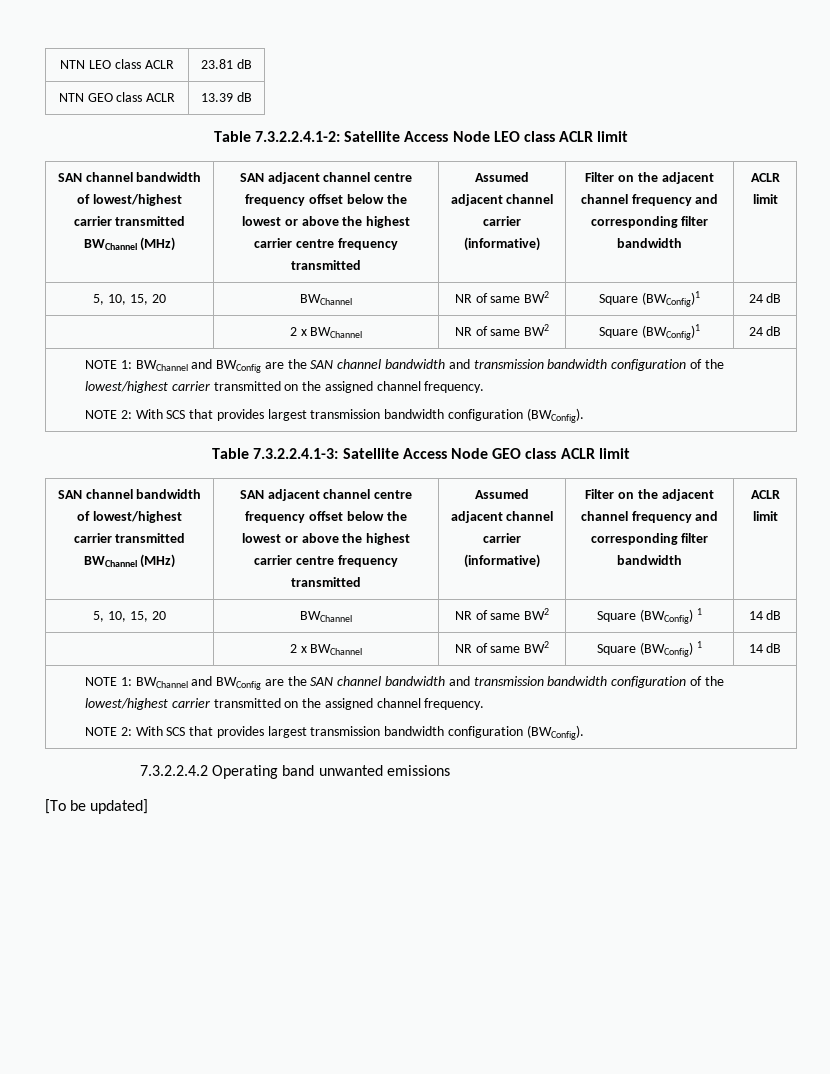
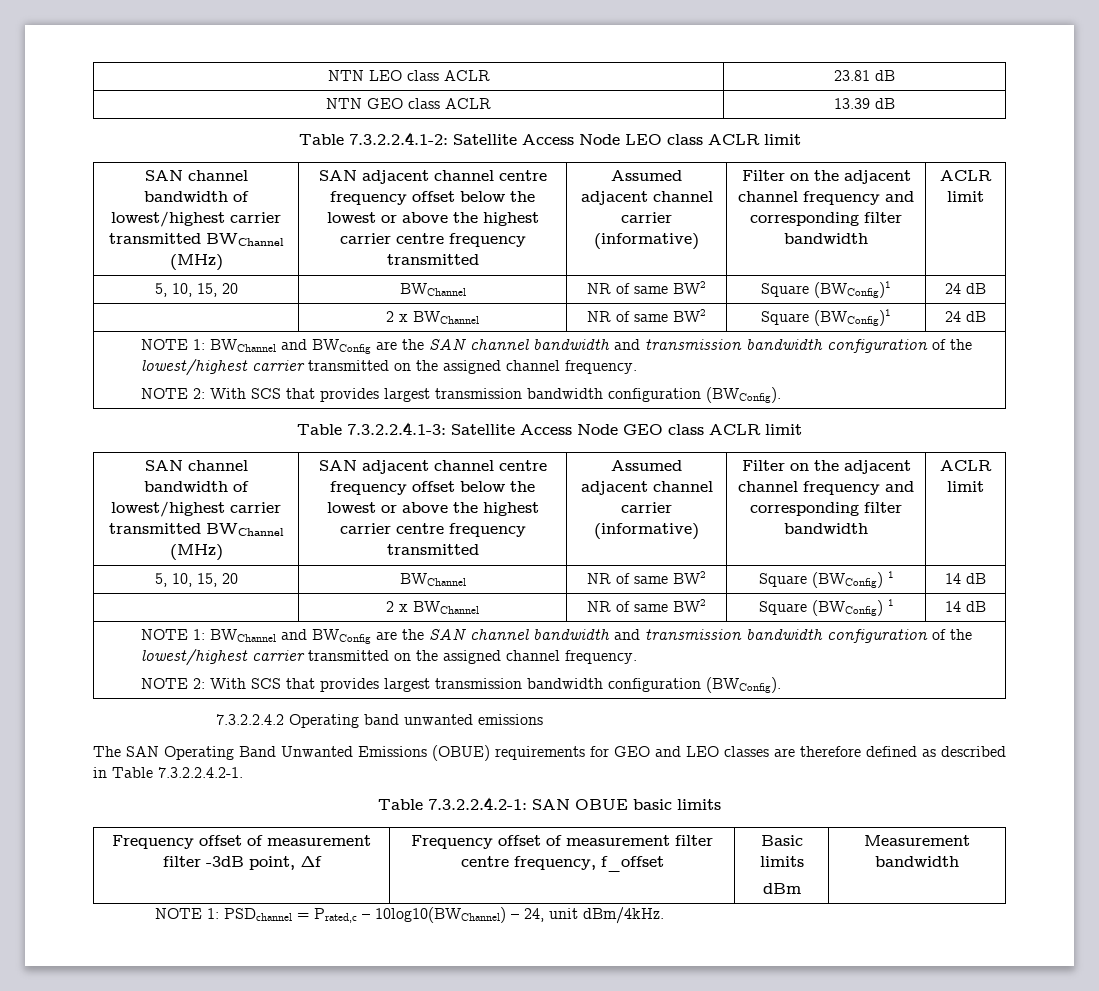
[45,799,149,814] [To be updated] -> [93,745,1006,761] [93,767,243,778] [378,797,721,810] [112,835,371,849] [162,856,322,870] [411,835,713,849] [460,856,664,872] [760,835,803,846] [759,856,804,867] [762,883,801,894] [864,835,970,846] [875,856,959,867] [154,907,664,924] The SAN Operating Band Unwanted Emissions (OBUE) requirements for GEO and LEO classes are therefore defined as described in Table 7.3.2.2.4.2-1. // Table 7.3.2.2.4.2-1: SAN OBUE basic limits // Frequency offset of measurement filter -3dB point, Δf | Frequency offset of measurement filter centre frequency, f_offset | Basic limits // dBm | Measurement bandwidth // NOTE 1: PSDchannel = Prated,c – 10log10(BWChannel) – 24, unit dBm/4kHz.

